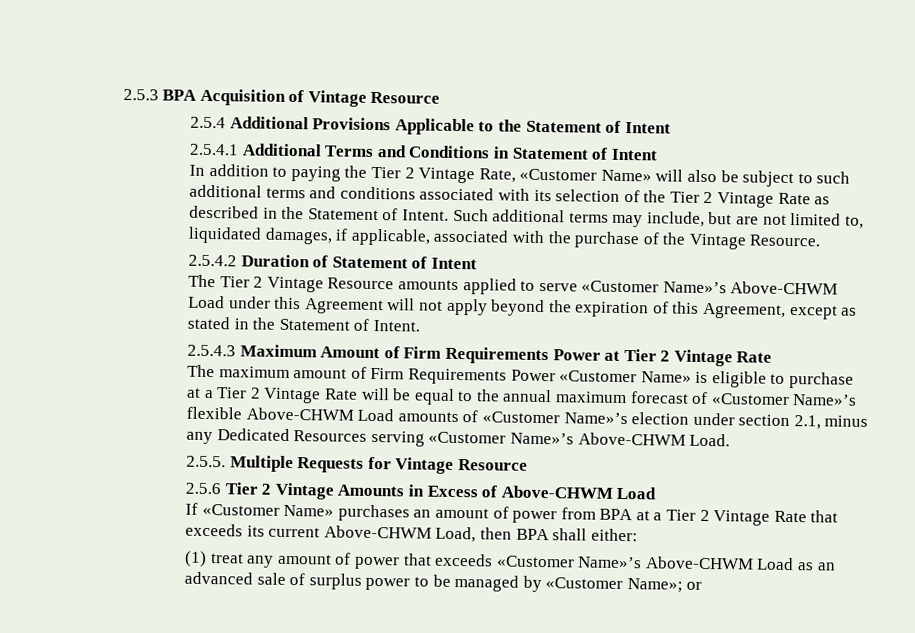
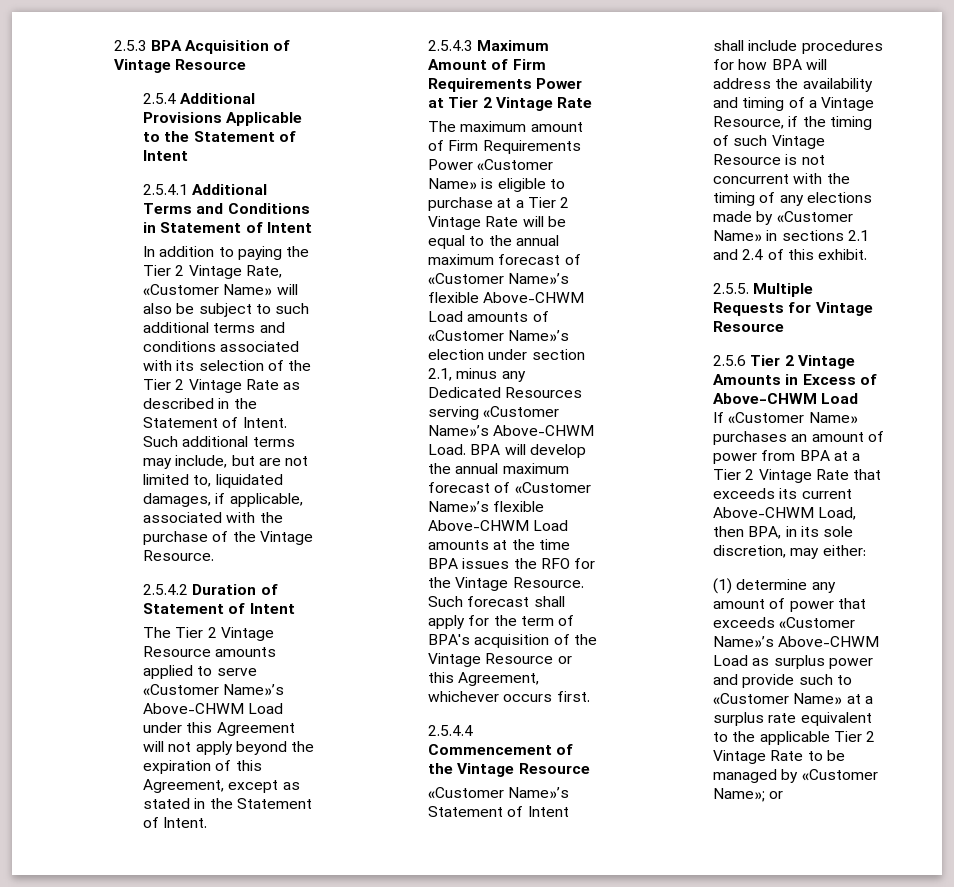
(731, 440) none -> [470,444,586,458] [428,463,569,474] [428,482,591,494] [428,501,545,513] [428,520,569,531] [428,539,570,550] [428,558,595,569] [428,577,584,591] [428,596,565,607] [428,615,574,629] [428,634,597,648] [428,653,572,667] [428,672,540,686] [428,691,590,702] [428,725,474,736] [428,744,574,755] [428,763,590,777] [428,787,570,799] [428,806,569,817] [713,40,883,54] [713,59,827,70] [713,78,873,92] [713,97,874,111] [713,116,872,130] [713,135,825,149] [713,154,825,165] [713,173,850,184] [713,192,872,206] [713,211,853,225] [713,230,869,242] [713,249,867,260] BPA will develop the annual maximum forecast of «Customer Name»’s flexible Above-CHWM Load amounts at the time BPA issues the RFO for the Vintage Resource. Such forecast shall apply for the term of BPA's acquisition of the Vintage Resource or this Agreement, whichever occurs first. // 2.5.4.4 Commencement of the Vintage Resource // «Customer Name»’s Statement of Intent shall include procedures for how BPA will address the availability and timing of a Vintage Resource, if the timing of such Vintage Resource is not concurrent with the timing of any elections made by «Customer Name» in sections 2.1 and 2.4 of this exhibit.
[515,528,588,541] BPA shall -> [748,526,853,539] [713,545,820,559] BPA, in its sole discretion, may
[210,553,244,564] treat -> [736,579,808,590] determine
[816,562,836,571] [183,571,411,591] an advanced sale of surplus power -> [773,655,873,669] [713,674,852,688] [713,693,873,705] [713,712,872,726] [713,731,875,745] [713,750,804,764] surplus power and provide such to «Customer Name» at a surplus rate equivalent to the applicable Tier 2 Vintage Rate

